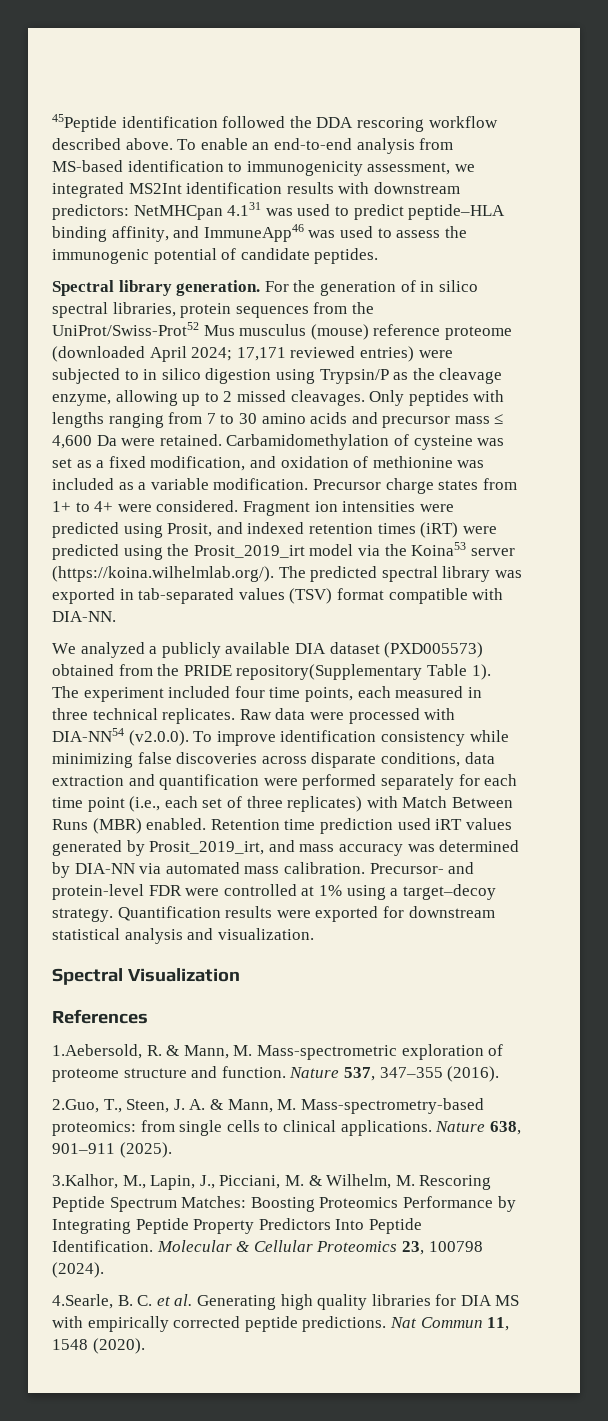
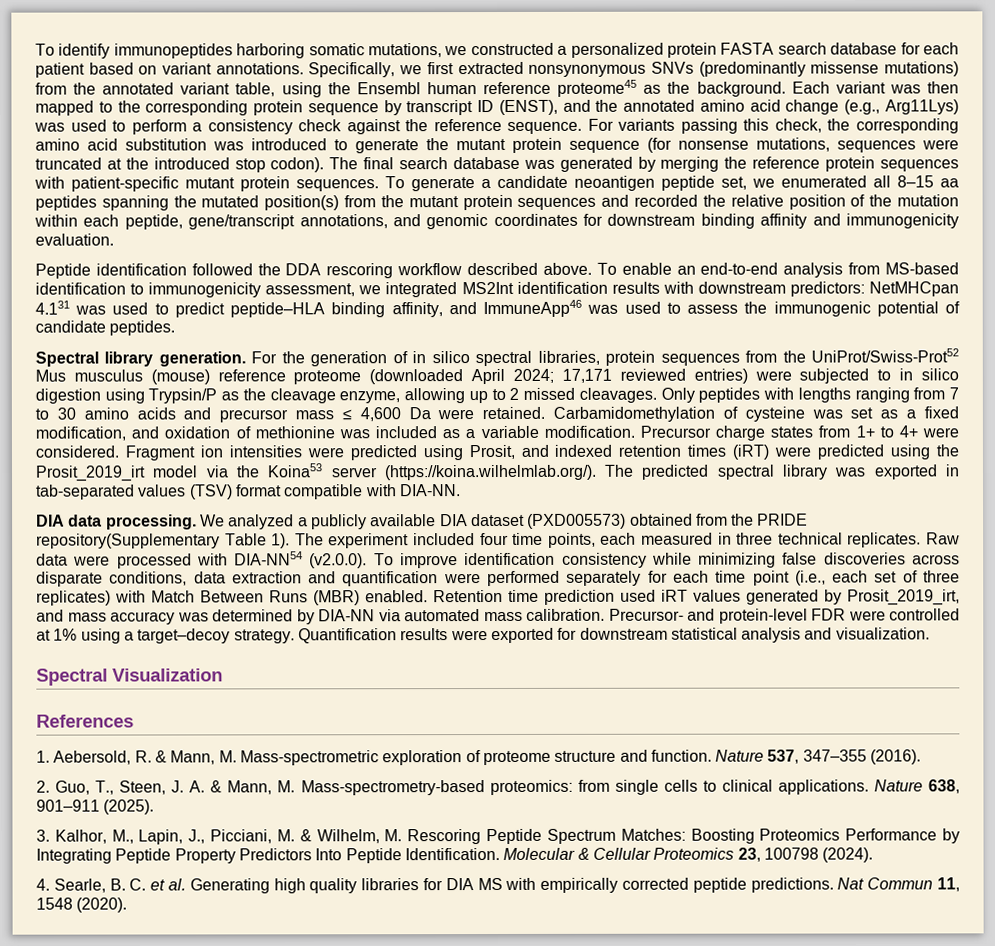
[52,114,117,132] 45Peptide -> [35,42,959,59] [35,61,960,78] [35,79,960,98] [35,99,959,116] [34,118,959,135] [35,137,959,154] [35,156,959,173] [34,175,959,192] [35,194,960,211] [34,213,959,230] [35,233,114,246] [35,263,91,279] To identify immunopeptides harboring somatic mutations, we constructed a personalized protein FASTA search database for each patient based on variant annotations. Specifically, we first extracted nonsynonymous SNVs (predominantly missense mutations) from the annotated variant table, using the Ensembl human reference proteome45 as the background. Each variant was then mapped to the corresponding protein sequence by transcript ID (ENST), and the annotated amino acid change (e.g., Arg11Lys) was used to perform a consistency check against the reference sequence. For variants passing this check, the corresponding amino acid substitution was introduced to generate the mutant protein sequence (for nonsense mutations, sequences were truncated at the introduced stop codon). The final search database was generated by merging the reference protein sequences with patient-specific mutant protein sequences. To generate a candidate neoantigen peptide set, we enumerated all 8–15 aa peptides spanning the mutated position(s) from the mutant protein sequences and recorded the relative position of the mutation within each peptide, gene/transcript annotations, and genomic coordinates for downstream binding affinity and immunogenicity evaluation. // Peptide
(116, 616) none -> [36,514,197,530] DIA data processing.
[52,1044,142,1059] 1.Aebersold, -> [36,750,132,765] 1. Aebersold,
[52,1099,99,1113] 2.Guo, -> [36,780,91,795] 2. Guo,
[52,1174,118,1189] 3.Kalhor, -> [36,829,107,844] 3. Kalhor,
[52,1294,113,1309] 4.Searle, -> [36,878,106,893] 4. Searle,

